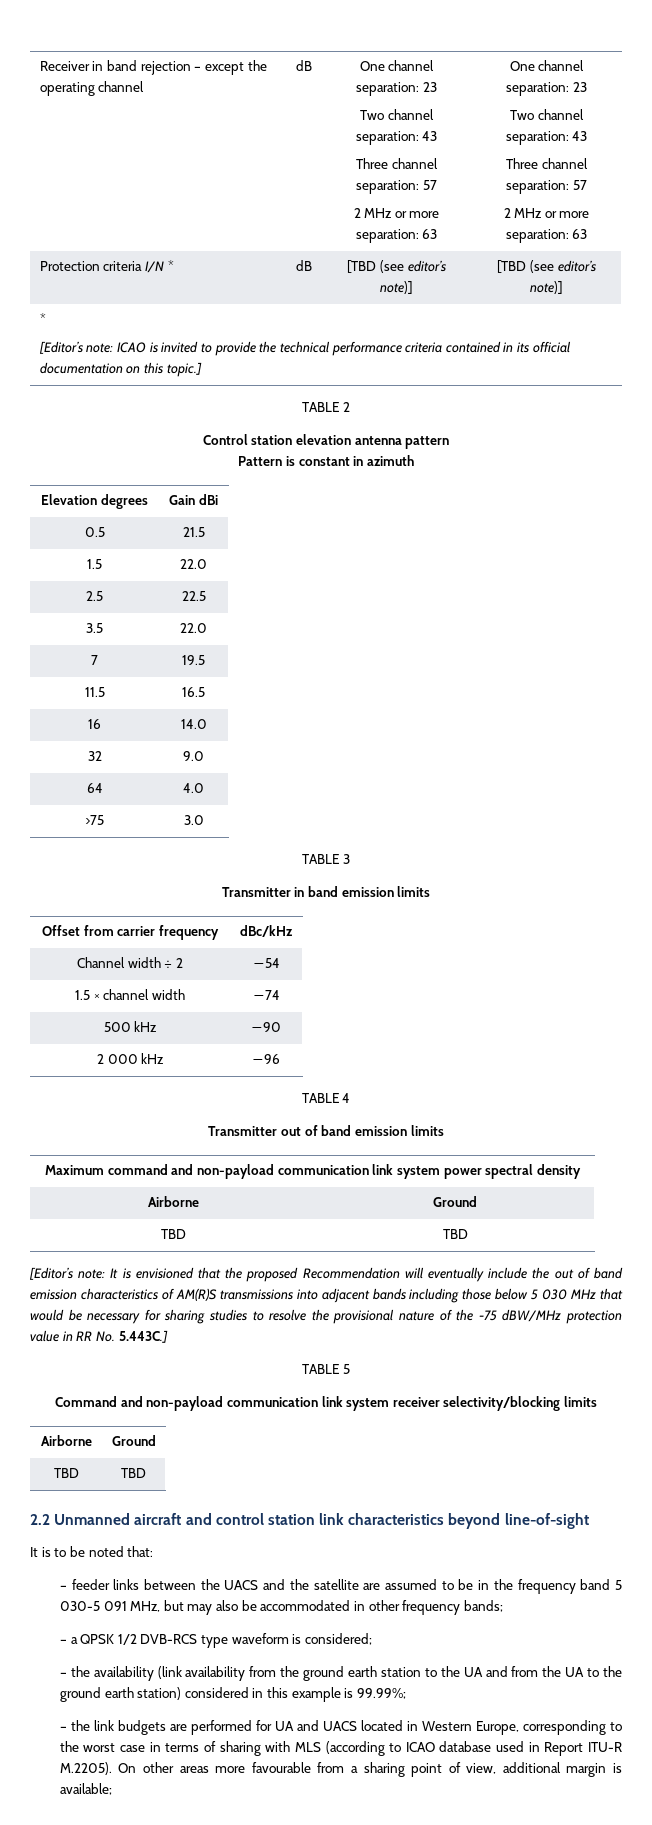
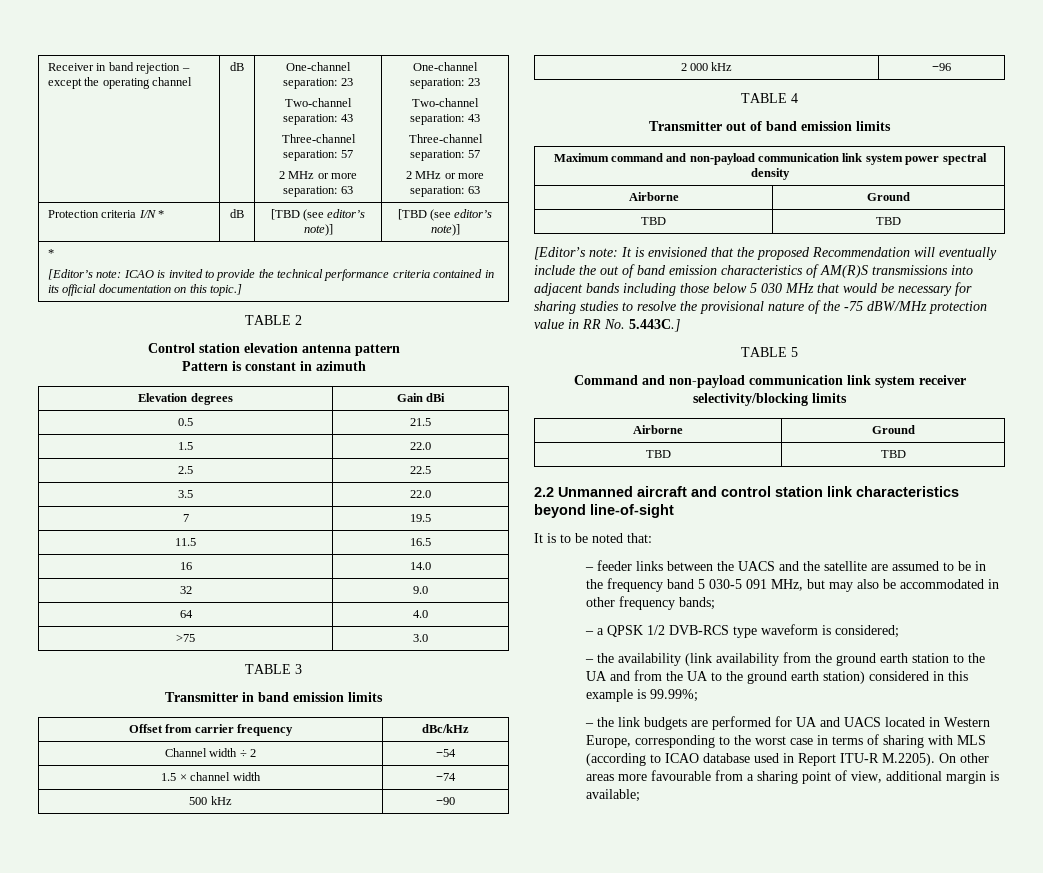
[359,60,435,71] [356,82,437,96] [360,109,434,120] [355,131,438,145] [356,158,438,169] One channel separation: 23 // Two channel separation: 43 // Three channel -> [286,62,351,71] [283,78,353,89] [285,98,352,107] [283,114,353,125] [281,134,356,143] One-channel separation: 23 // Two-channel separation: 43 // Three-channel
[509,60,585,71] [506,82,587,96] [510,109,584,120] [505,131,588,145] [506,158,588,169] One channel separation: 23 // Two channel separation: 43 // Three channel -> [413,62,478,71] [410,78,480,89] [412,98,479,107] [410,114,480,125] [408,134,483,143] One-channel separation: 23 // Two-channel separation: 43 // Three-channel

